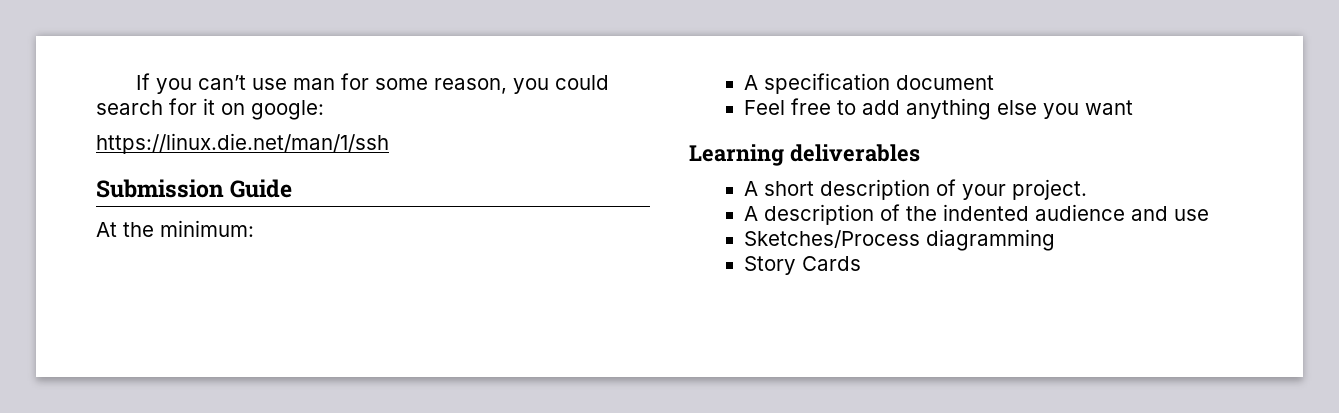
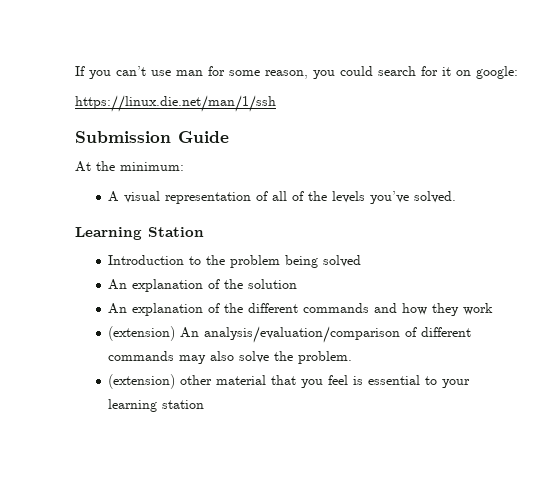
[764,73,995,94] [744,98,1134,120] [689,144,920,166] [744,179,1088,200] [744,204,1210,225] [744,229,1056,251] [744,256,862,275] specification document // Feel free to add anything else you want // Learning deliverables // A short description of your project. // A description of the indented audience and use // Sketches/Process diagramming // Story Cards -> [124,191,457,204] [75,227,204,240] [108,255,362,268] [108,279,298,292] [108,303,494,316] [108,326,472,343] [108,351,353,364] [108,374,471,389] [108,399,205,412] visual representation of all of the levels you’ve solved. // Learning Station // Introduction to the problem being solved // An explanation of the solution // An explanation of the different commands and how they work // (extension) An analysis/evaluation/comparison of different commands may also solve the problem. // (extension) other material that you feel is essential to your learning station

